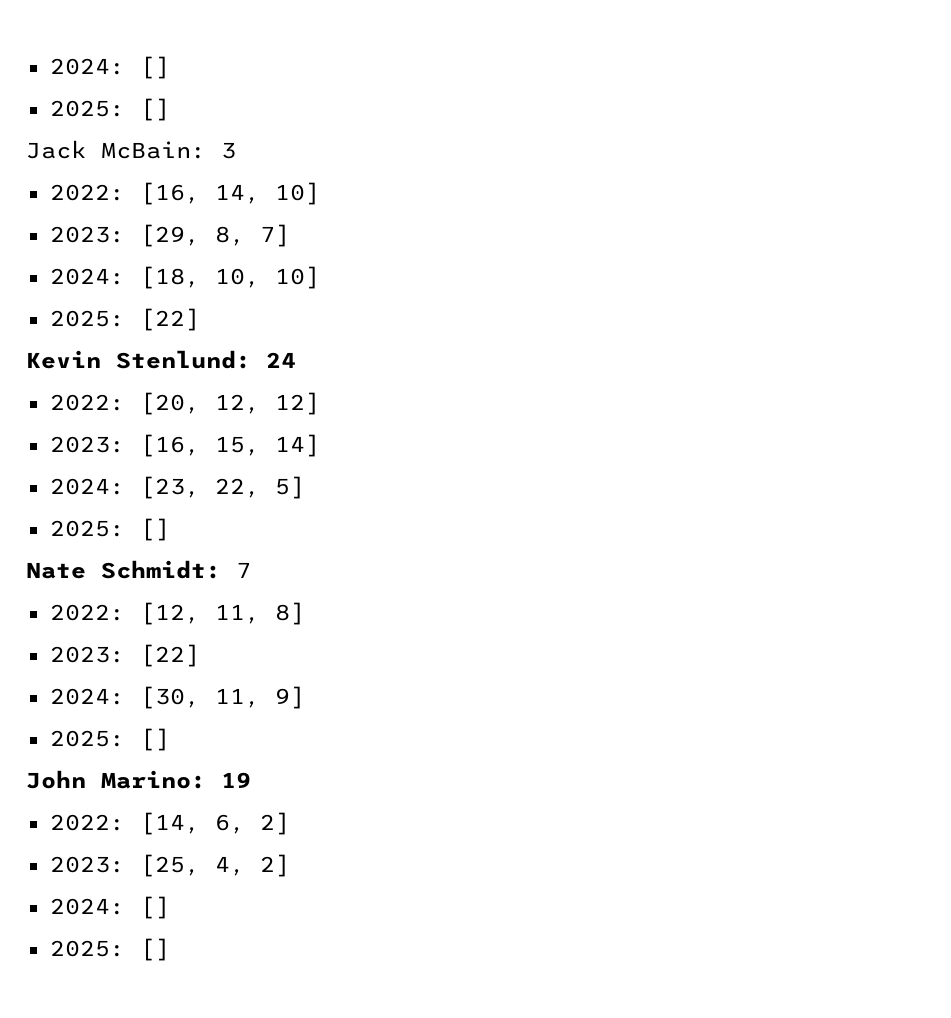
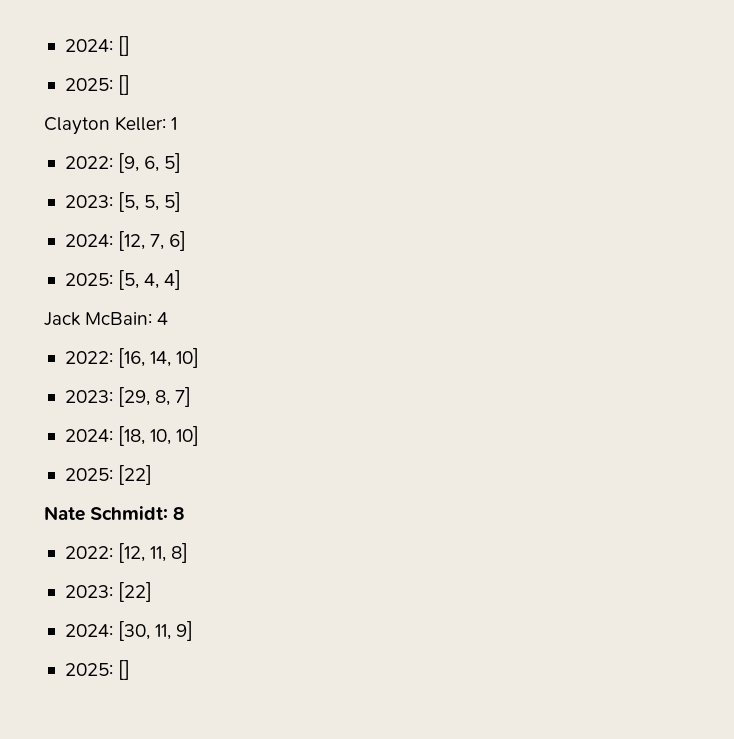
[49,56,170,79] [49,98,170,121] 2024: [] // 2025: [] -> [64,36,131,56] [64,75,131,95] [44,116,178,135] [64,153,182,173] [64,192,182,212] [64,231,187,251] [64,270,182,290] 2024: [] // 2025: [] // Clayton Keller: 1 // 2022: [9, 6, 5] // 2023: [5, 5, 5] // 2024: [12, 7, 6] // 2025: [5, 4, 4]
[221,142,236,159] 3 -> [157,312,169,325] 4
[26,350,296,369] [49,392,320,415] [49,434,320,457] [49,476,305,499] [49,518,170,541] // Kevin Stenlund: 24 // 2022: [20, 12, 12] // 2023: [16, 15, 14] // 2024: [23, 22, 5] // 2025: [] -> (153, 475) none
[236,562,251,578] 7 -> [173,507,185,520] 8
[26,770,251,789] [49,812,290,835] [49,854,290,877] [49,896,170,919] [49,938,170,961] // John Marino: 19 // 2022: [14, 6, 2] // 2023: [25, 4, 2] // 2024: [] // 2025: [] -> (131, 670) none

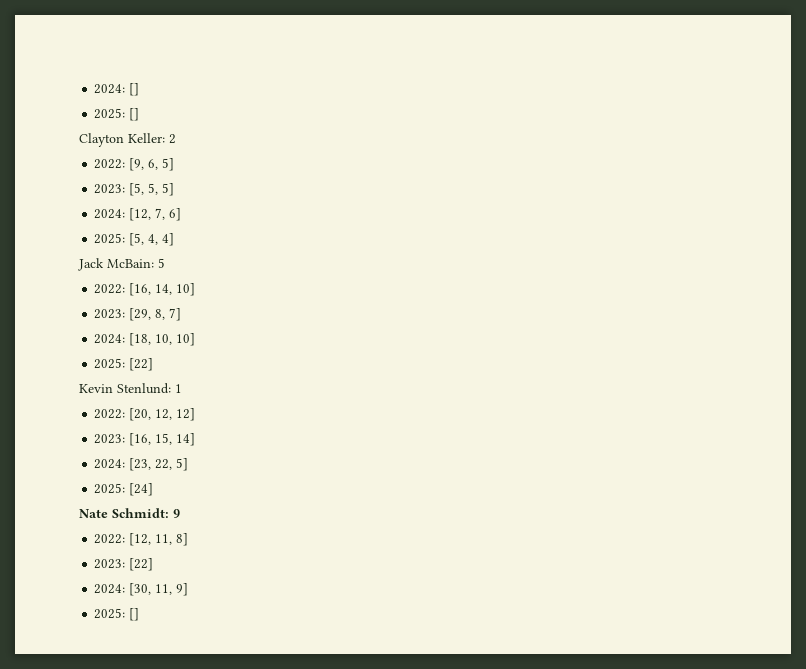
[171,117,178,130] 1 -> [169,134,176,144] 2
[157,312,169,325] 4 -> [158,258,165,268] 5
(153, 475) none -> [79,383,182,394] [94,408,196,421] [94,433,196,446] [94,458,189,471] [94,483,154,496] // Kevin Stenlund: 1 // 2022: [20, 12, 12] // 2023: [16, 15, 14] // 2024: [23, 22, 5] // 2025: [24]
[173,507,185,520] 8 -> [173,509,180,518] 9

